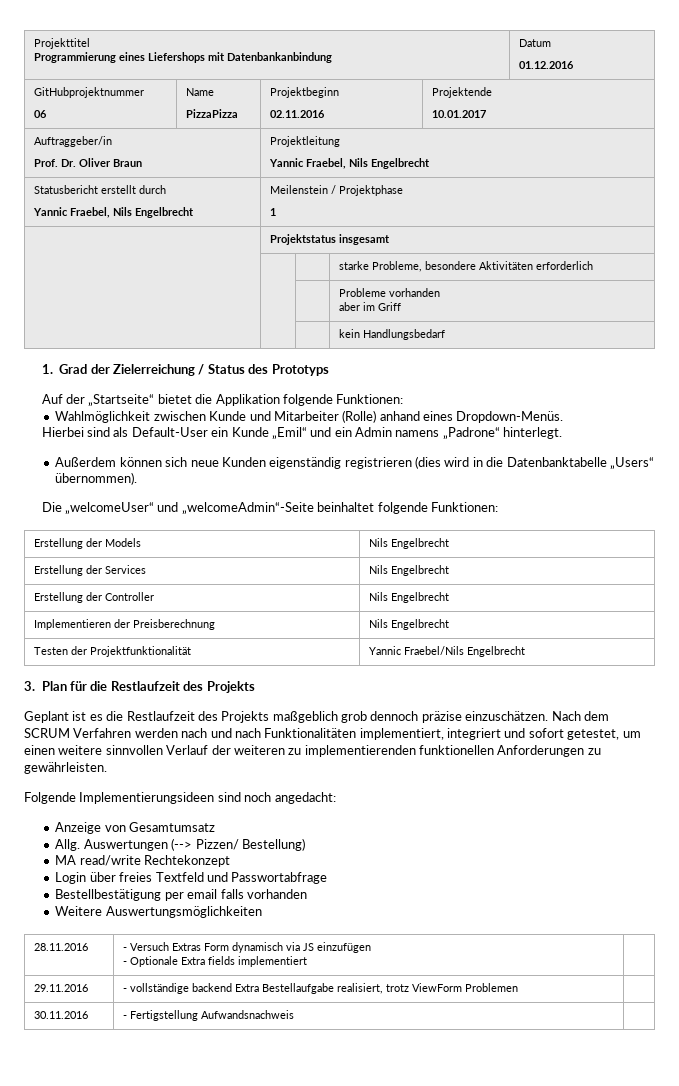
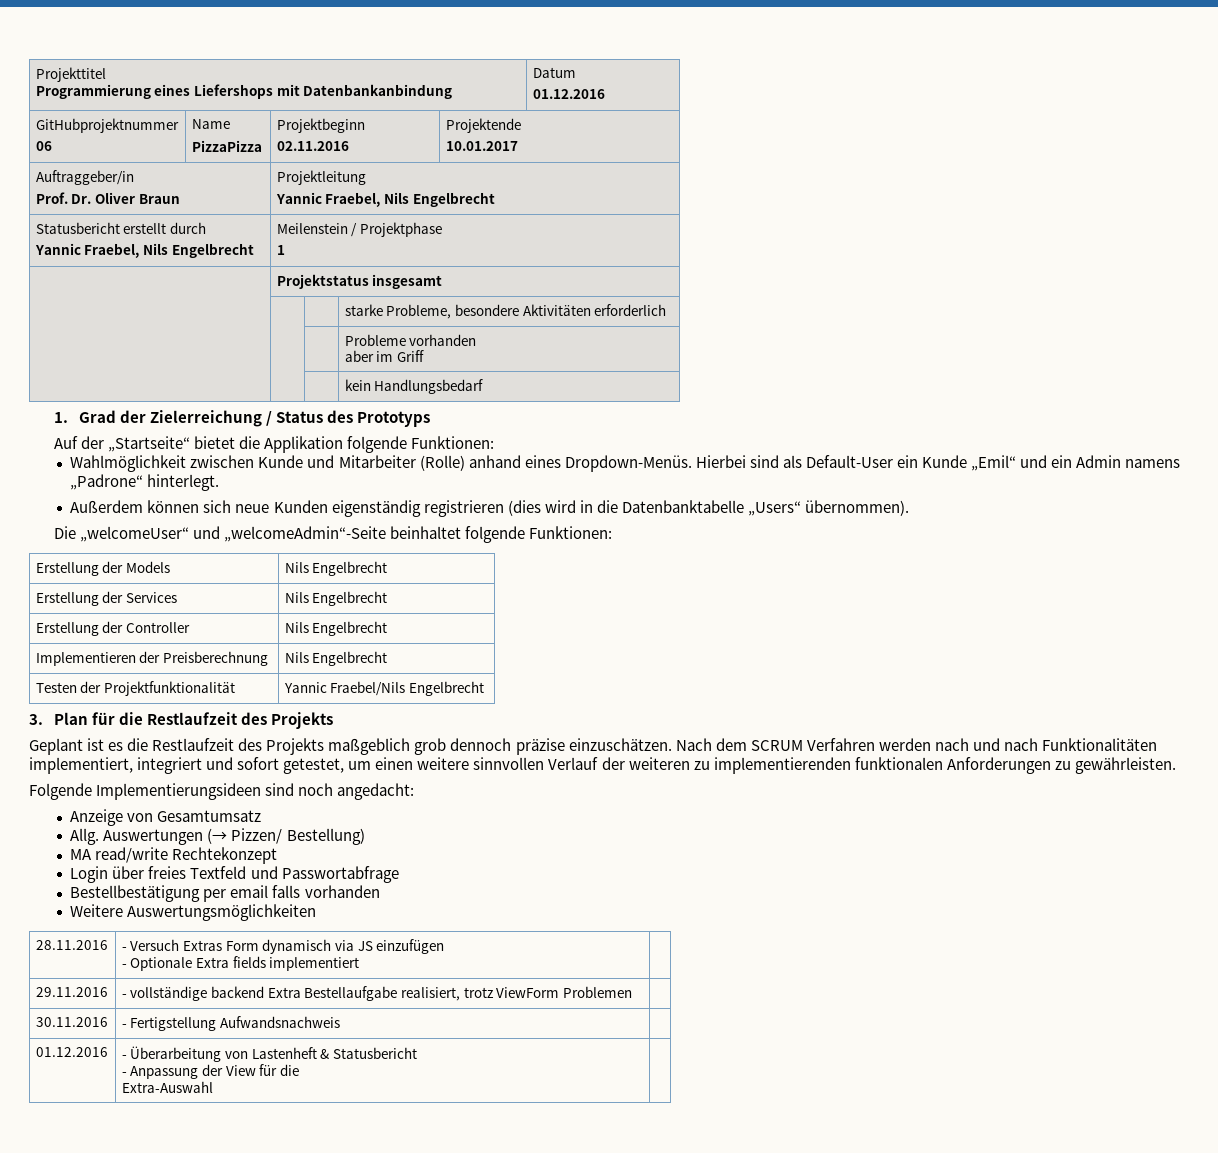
(564, 417) // -> (692, 463) none
[419,745,494,755] funktionellen -> [854,757,943,770] funktionalen
[171,838,193,851] (--> -> [207,828,228,844] (→
(294, 1014) none -> [35,1047,108,1057] [121,1046,418,1062] [121,1064,300,1079] [121,1081,213,1093] // 01.12.2016 | - Überarbeitung von Lastenheft & Statusbericht // - Anpassung der View für die // Extra-Auswahl |

